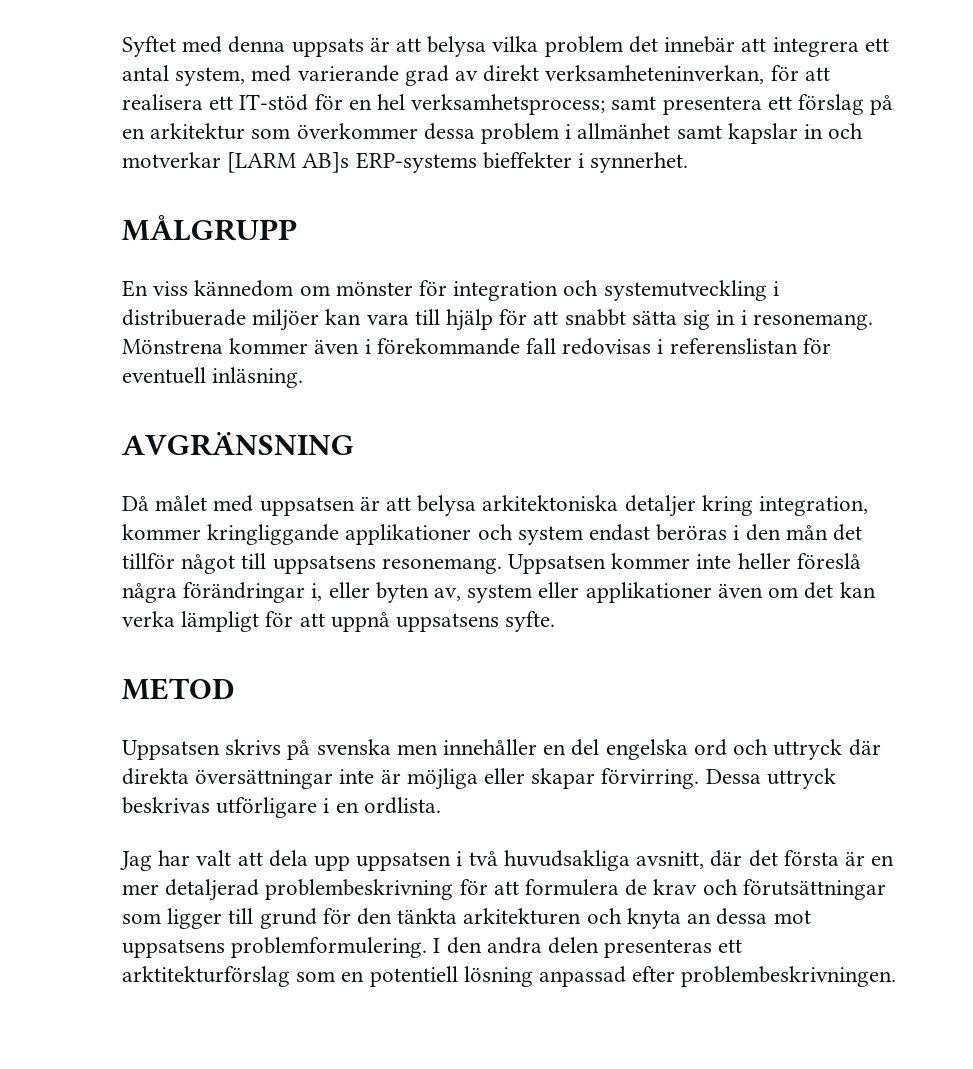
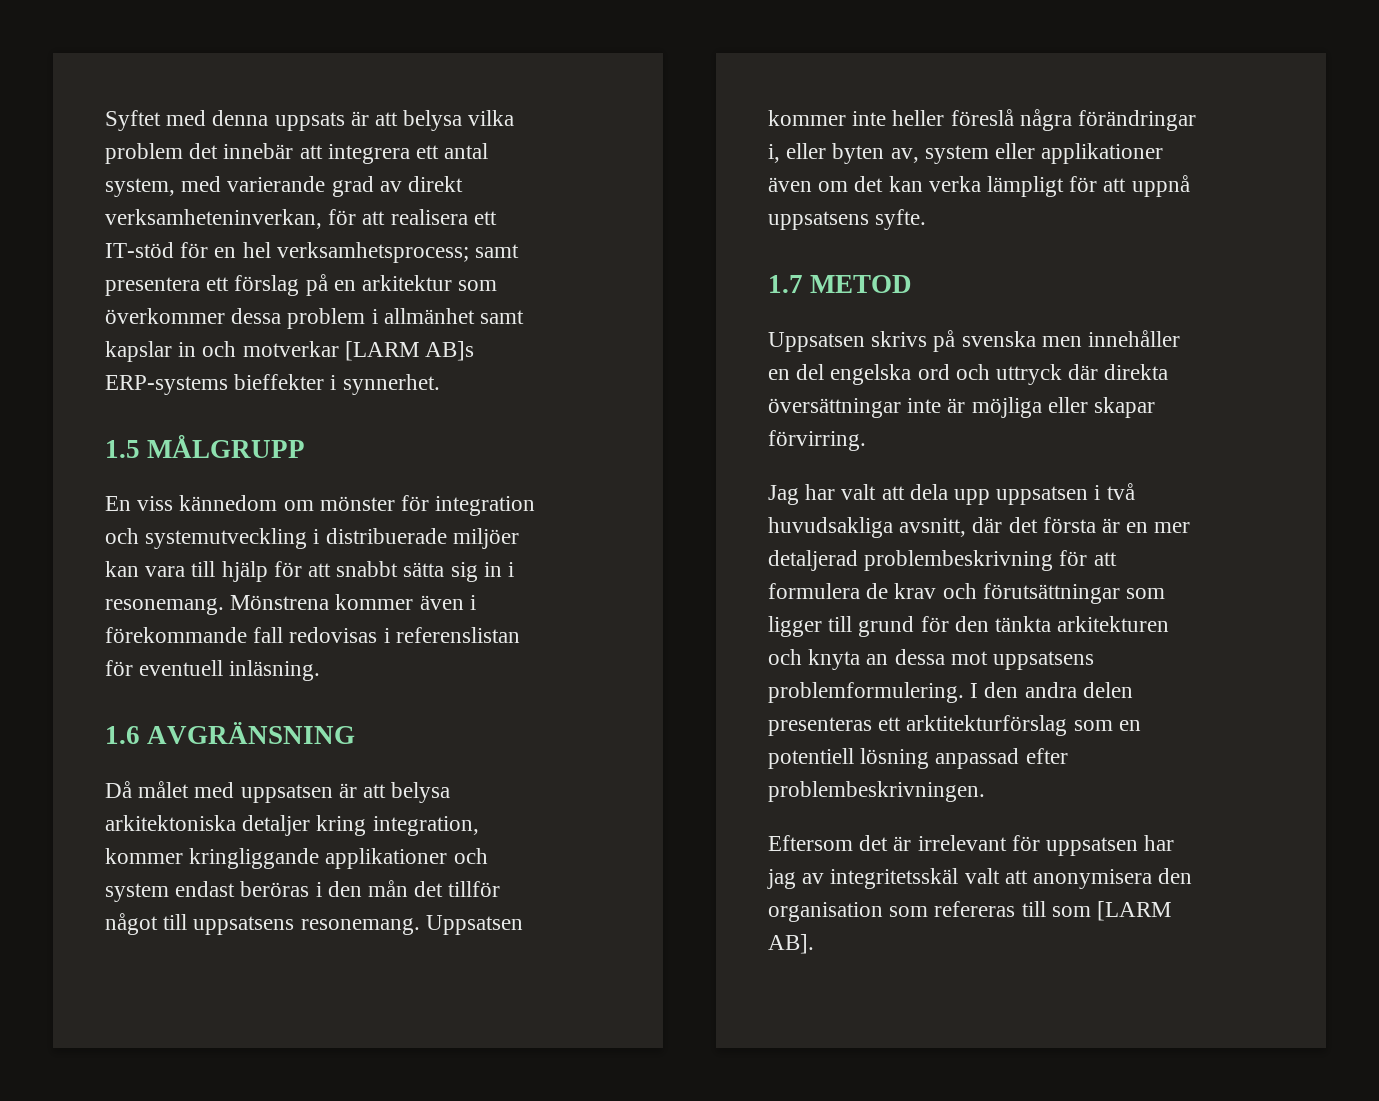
(689, 162) none -> [105,440,140,458] 1.5
(304, 377) none -> [105,726,140,744] 1.6
(556, 621) none -> [768,275,803,293] 1.7
[705,768,836,789] [122,797,441,818] Dessa uttryck beskrivas utförligare i en ordlista. -> (866, 440) none
(897, 976) none -> [768,835,1175,856] [767,868,1193,889] [768,901,1172,922] [768,934,814,954] // Eftersom det är irrelevant för uppsatsen har jag av integritetsskäl valt att anonymisera den organisation som refereras till som [LARM AB].

